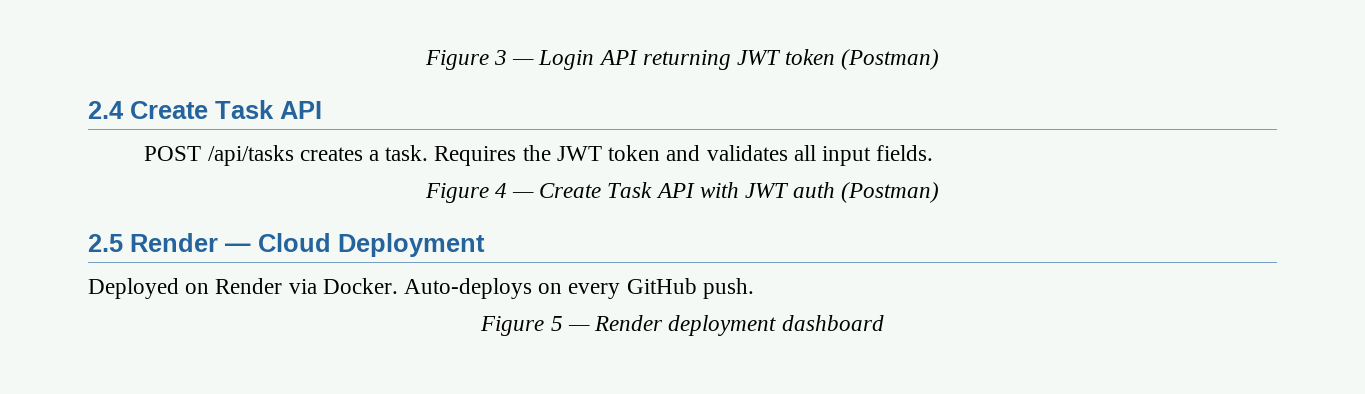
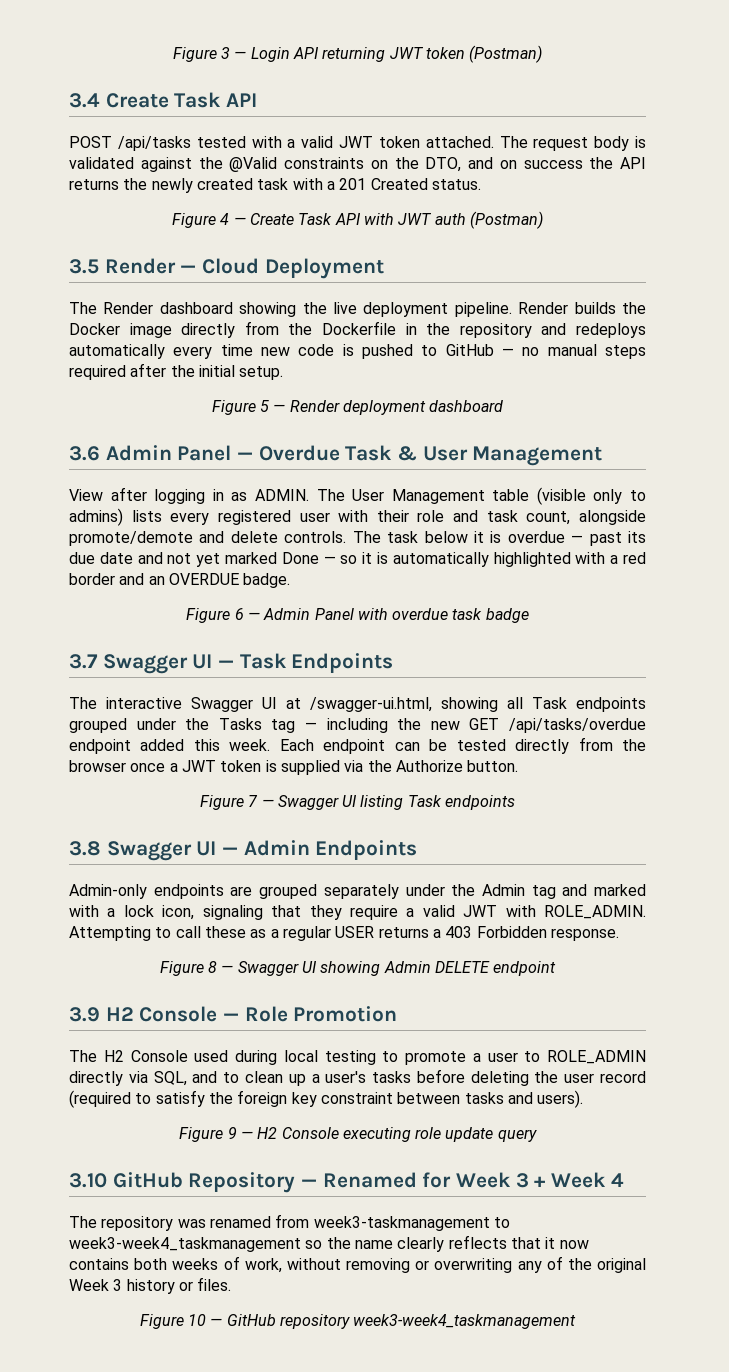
[88,101,124,119] 2.4 -> [69,93,100,108] 3.4
[299,145,934,166] creates a task. Requires the JWT token and validates all input fields. -> [196,136,646,151] [69,157,646,172] [69,178,481,193] tested with a valid JWT token attached. The request body is validated against the @Valid constraints on the DTO, and on success the API returns the newly created task with a 201 Created status.
[88,234,123,252] 2.5 -> [69,259,99,274] 3.5
[88,278,754,299] Deployed on Render via Docker. Auto-deploys on every GitHub push. -> [69,302,646,317] [69,321,647,338] [69,344,646,359] [69,363,284,380] The Render dashboard showing the live deployment pipeline. Render builds the Docker image directly from the Dockerfile in the repository and redeploys automatically every time new code is pushed to GitHub — no manual steps required after the initial setup.
(884, 323) none -> [69,445,603,466] [69,487,646,505] [69,508,646,526] [69,531,646,546] [69,552,646,567] [69,573,291,588] [186,608,529,623] [69,653,394,674] [69,697,646,712] [69,718,646,733] [69,737,646,754] [69,760,519,775] [199,795,516,810] [69,840,418,861] [69,884,646,899] [69,905,647,920] [69,926,619,941] [159,961,557,976] [69,1006,398,1022] [69,1050,646,1065] [69,1069,646,1086] [69,1090,584,1108] [179,1127,537,1142] [69,1172,624,1193] [69,1214,510,1231] [69,1235,589,1252] [69,1256,646,1273] [69,1277,232,1294] [139,1314,577,1329] // 3.6 Admin Panel — Overdue Task & User Management // View after logging in as ADMIN. The User Management table (visible only to admins) lists every registered user with their role and task count, alongside promote/demote and delete controls. The task below it is overdue — past its due date and not yet marked Done — so it is automatically highlighted with a red border and an OVERDUE badge. // Figure 6 — Admin Panel with overdue task badge // 3.7 Swagger UI — Task Endpoints // The interactive Swagger UI at /swagger-ui.html, showing all Task endpoints grouped under the Tasks tag — including the new GET /api/tasks/overdue endpoint added this week. Each endpoint can be tested directly from the browser once a JWT token is supplied via the Authorize button. // Figure 7 — Swagger UI listing Task endpoints // 3.8 Swagger UI — Admin Endpoints // Admin-only endpoints are grouped separately under the Admin tag and marked with a lock icon, signaling that they require a valid JWT with ROLE_ADMIN. Attempting to call these as a regular USER returns a 403 Forbidden response. // Figure 8 — Swagger UI showing Admin DELETE endpoint // 3.9 H2 Console — Role Promotion // The H2 Console used during local testing to promote a user to ROLE_ADMIN directly via SQL, and to clean up a user's tasks before deleting the user record (required to satisfy the foreign key constraint between tasks and users). // Figure 9 — H2 Console executing role update query // 3.10 GitHub Repository — Renamed for Week 3 + Week 4 // The repository was renamed from week3-taskmanagement to week3-week4_taskmanagement so the name clearly reflects that it now contains both weeks of work, without removing or overwriting any of the original Week 3 history or files. // Figure 10 — GitHub repository week3-week4_taskmanagement

